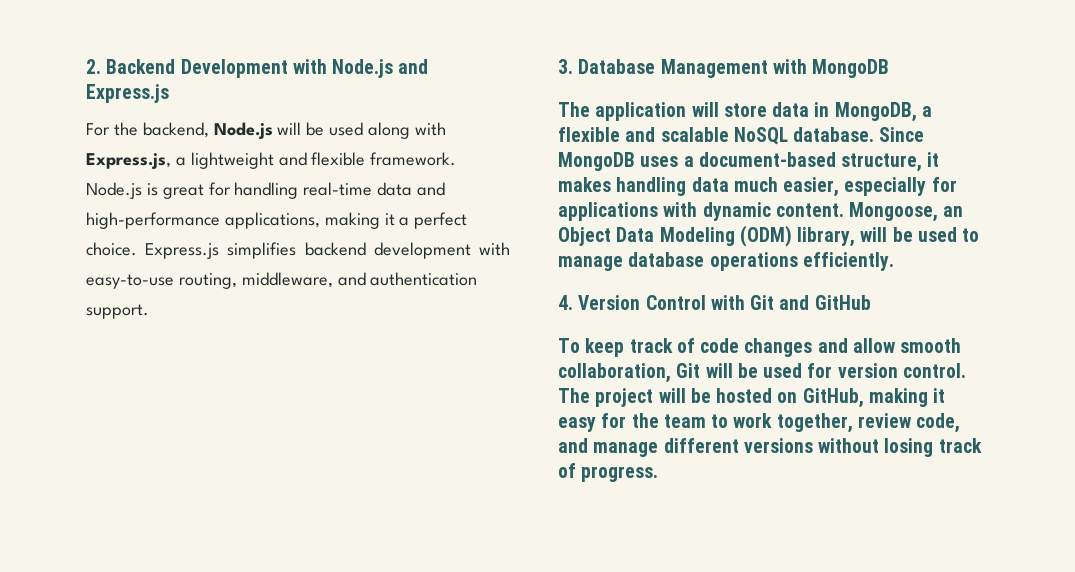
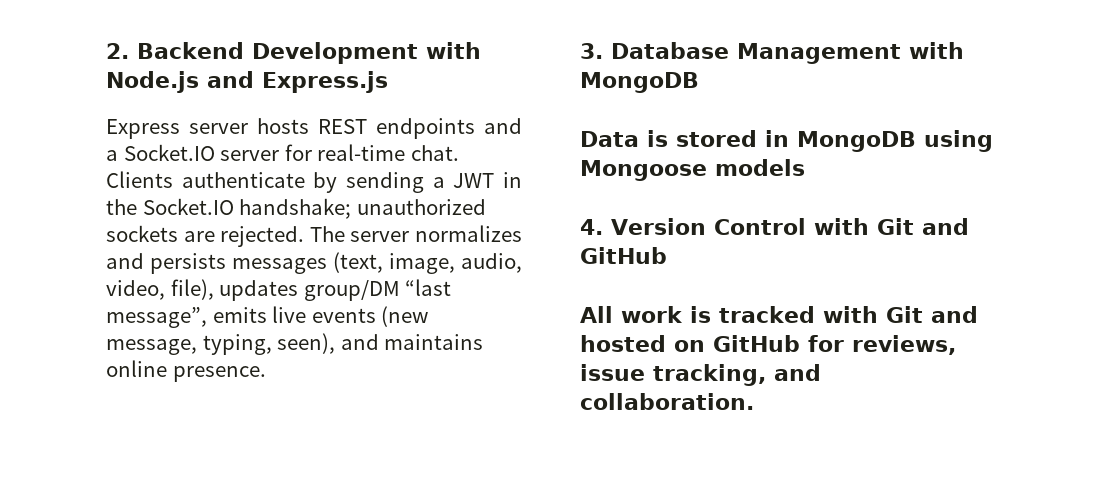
[86,122,446,139] [86,152,457,169] [86,182,446,199] [86,212,468,229] [86,242,510,259] [86,272,478,289] [86,304,149,319] For the backend, Node.js will be used along with Express.js, a lightweight and flexible framework. Node.js is great for handling real-time data and high-performance applications, making it a perfect choice. Express.js simplifies backend development with easy-to-use routing, middleware, and authentication support. -> [106,118,522,139] [106,144,459,161] [106,171,522,193] [106,198,486,219] [106,225,523,247] [106,252,522,274] [106,279,452,301] [106,306,429,328] [106,333,484,355] [106,360,266,382] Express server hosts REST endpoints and a Socket.IO server for real-time chat. Clients authenticate by sending a JWT in the Socket.IO handshake; unauthorized sockets are rejected. The server normalizes and persists messages (text, image, audio, video, file), updates group/DM “last message”, emits live events (new message, typing, seen), and maintains online presence.
[558,102,932,122] [558,127,925,145] [558,152,940,172] [558,177,957,197] [558,202,964,222] [558,225,980,247] [558,252,894,271] The application will store data in MongoDB, a flexible and scalable NoSQL database. Since MongoDB uses a document-based structure, it makes handling data much easier, especially for applications with dynamic content. Mongoose, an Object Data Modeling (ODM) library, will be used to manage database operations efficiently. -> [580,130,993,152] [580,159,805,181] Data is stored in MongoDB using Mongoose models
[558,338,962,357] [558,363,966,383] [558,388,946,408] [558,413,961,433] [558,438,982,457] [558,463,659,482] To keep track of code changes and allow smooth collaboration, Git will be used for version control. The project will be hosted on GitHub, making it easy for the team to work together, review code, and manage different versions without losing track of progress. -> [580,306,978,323] [580,335,956,355] [580,364,821,386] [580,393,754,410] All work is tracked with Git and hosted on GitHub for reviews, issue tracking, and collaboration.

